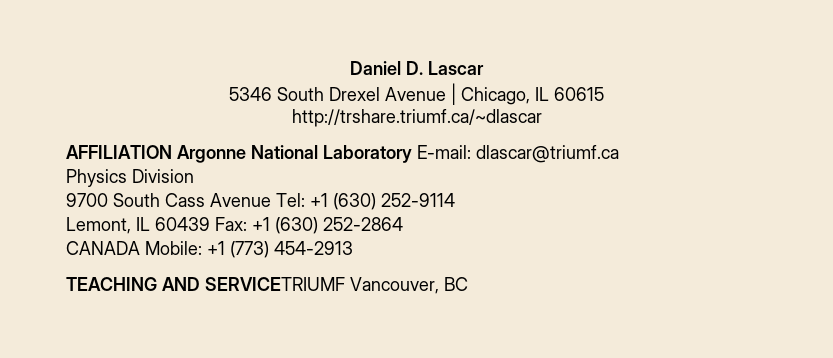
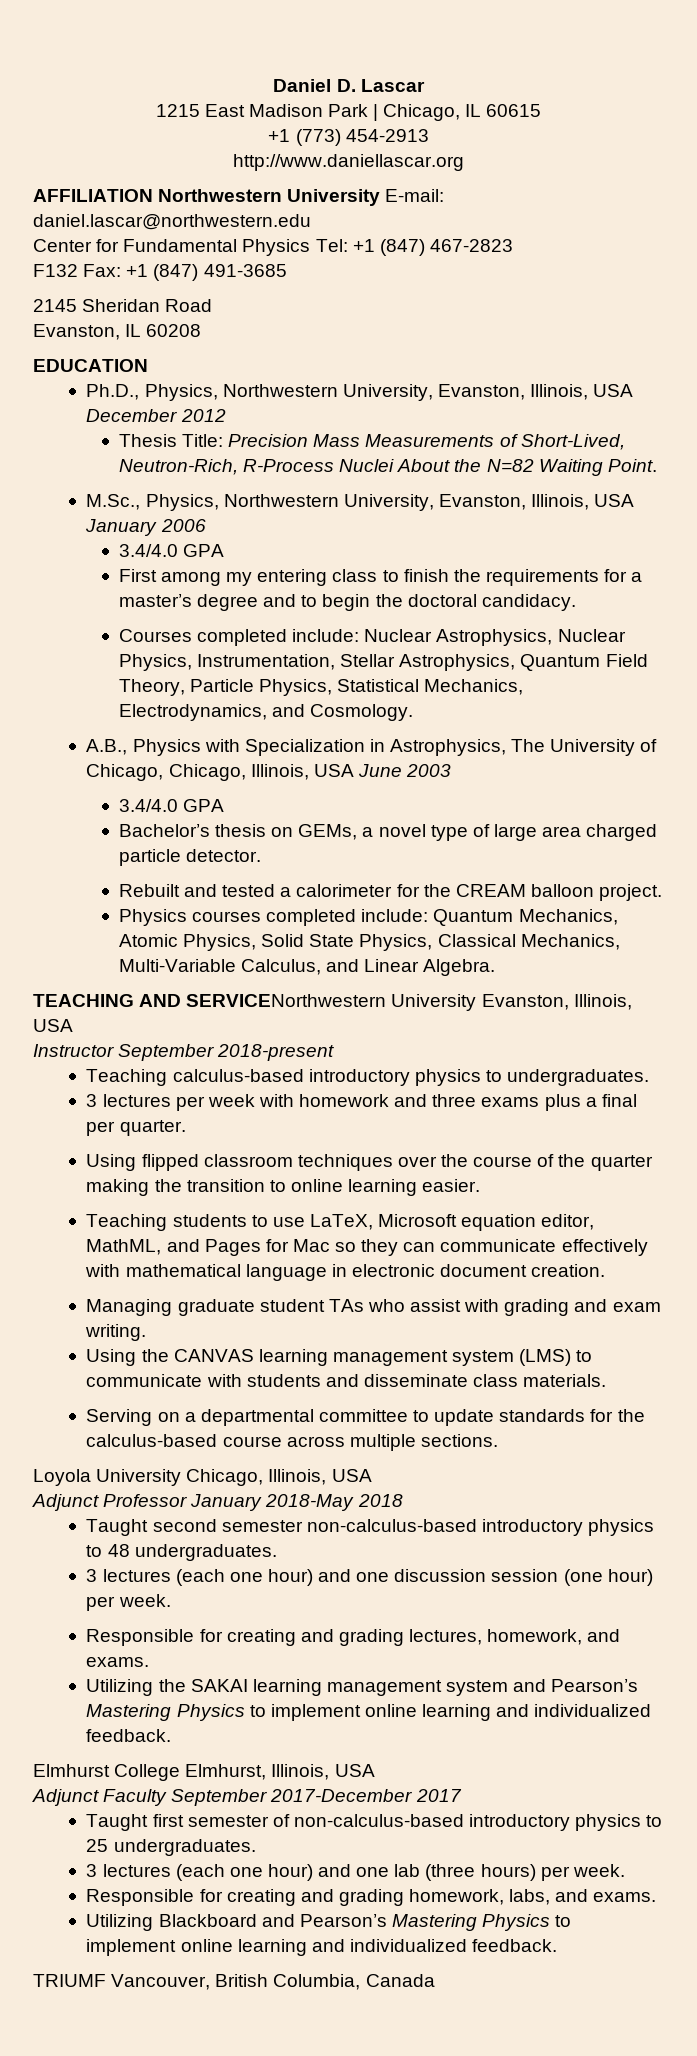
[229,87,446,101] 5346 South Drexel Avenue -> [155,104,368,117] 1215 East Madison Park
[291,109,542,127] [66,145,619,163] [66,169,194,187] [66,193,455,210] [66,217,403,234] [66,241,353,258] [66,277,468,294] http://trshare.triumf.ca/~dlascar // AFFILIATION Argonne National Laboratory E-mail: dlascar@triumf.ca // Physics Division // 9700 South Cass Avenue Tel: +1 (630) 252-9114 // Lemont, IL 60439 Fax: +1 (630) 252-2864 // CANADA Mobile: +1 (773) 454-2913 // TEACHING AND SERVICETRIUMF Vancouver, BC -> [268,129,429,146] [233,154,464,171] [33,189,445,206] [33,214,311,230] [33,239,513,256] [33,264,287,281] [33,299,213,312] [33,324,202,340] [33,359,148,372] [86,384,634,401] [86,409,226,422] [118,434,625,450] [118,459,657,476] [86,494,635,511] [85,519,206,536] [118,544,225,557] [118,569,643,586] [118,594,576,611] [118,629,626,646] [118,654,648,671] [118,679,524,696] [118,704,414,721] [86,739,658,756] [86,764,452,781] [118,799,225,812] [118,824,658,841] [118,849,262,866] [118,884,663,901] [118,909,618,926] [118,934,620,951] [118,959,496,976] [33,994,632,1011] [33,1019,73,1032] [33,1044,335,1061] [86,1069,650,1086] [86,1094,637,1111] [86,1120,186,1136] [86,1154,653,1171] [86,1179,481,1196] [86,1214,595,1231] [86,1239,648,1256] [85,1264,606,1281] [86,1299,661,1316] [85,1324,147,1341] [86,1349,593,1366] [86,1374,607,1387] [86,1409,645,1426] [86,1434,498,1451] [33,1469,372,1486] [32,1494,403,1511] [86,1519,655,1536] [86,1544,277,1561] [86,1569,653,1586] [86,1594,171,1611] [86,1629,621,1646] [86,1657,150,1667] [86,1679,639,1696] [86,1704,652,1721] [86,1729,172,1742] [33,1764,375,1781] [32,1789,462,1806] [86,1814,663,1831] [86,1839,256,1856] [86,1864,625,1881] [86,1889,657,1906] [86,1914,572,1931] [86,1939,558,1956] [33,1974,435,1990] +1 (773) 454-2913 // http://www.daniellascar.org // AFFILIATION Northwestern University E-mail: daniel.lascar@northwestern.edu // Center for Fundamental Physics Tel: +1 (847) 467-2823 // F132 Fax: +1 (847) 491-3685 // 2145 Sheridan Road // Evanston, IL 60208 // EDUCATION // Ph.D., Physics, Northwestern University, Evanston, Illinois, USA December 2012 // Thesis Title: Precision Mass Measurements of Short-Lived, Neutron-Rich, R-Process Nuclei About the N=82 Waiting Point. // M.Sc., Physics, Northwestern University, Evanston, Illinois, USA January 2006 // 3.4/4.0 GPA // First among my entering class to finish the requirements for a master’s degree and to begin the doctoral candidacy. // Courses completed include: Nuclear Astrophysics, Nuclear Physics, Instrumentation, Stellar Astrophysics, Quantum Field Theory, Particle Physics, Statistical Mechanics, Electrodynamics, and Cosmology. // A.B., Physics with Specialization in Astrophysics, The University of Chicago, Chicago, Illinois, USA June 2003 // 3.4/4.0 GPA // Bachelor’s thesis on GEMs, a novel type of large area charged particle detector. // Rebuilt and tested a calorimeter for the CREAM balloon project. // Physics courses completed include: Quantum Mechanics, Atomic Physics, Solid State Physics, Classical Mechanics, Multi-Variable Calculus, and Linear Algebra. // TEACHING AND SERVICENorthwestern University Evanston, Illinois, USA // Instructor September 2018-present // Teaching calculus-based introductory physics to undergraduates. // 3 lectures per week with homework and three exams plus a final per quarter. // Using flipped classroom techniques over the course of the quarter making the transition to online learning easier. // Teaching students to use LaTeX, Microsoft equation editor, MathML, and Pages for Mac so they can communicate effectively with mathematical language in electronic document creation. // Managing graduate student TAs who assist with grading and exam writing. // Using the CANVAS learning management system (LMS) to communicate with students and disseminate class materials. // Serving on a departmental committee to update standards for the calculus-based course across multiple sections. // Loyola University Chicago, Illinois, USA // Adjunct Professor January 2018-May 2018 // Taught second semester non-calculus-based introductory physics to 48 undergraduates. // 3 lectures (each one hour) and one discussion session (one hour) per week. // Responsible for creating and grading lectures, homework, and exams. // Utilizing the SAKAI learning management system and Pearson’s Mastering Physics to implement online learning and individualized feedback. // Elmhurst College Elmhurst, Illinois, USA // Adjunct Faculty September 2017-December 2017 // Taught first semester of non-calculus-based introductory physics to 25 undergraduates. // 3 lectures (each one hour) and one lab (three hours) per week. // Responsible for creating and grading homework, labs, and exams. // Utilizing Blackboard and Pearson’s Mastering Physics to implement online learning and individualized feedback. // TRIUMF Vancouver, British Columbia, Canada

